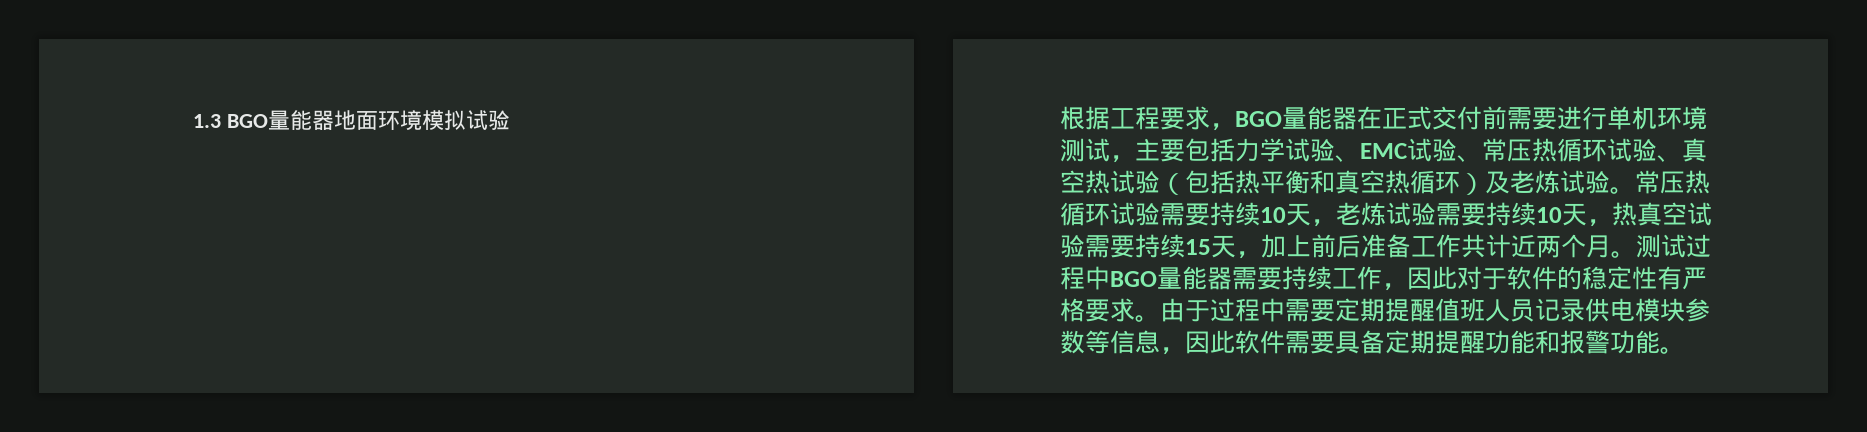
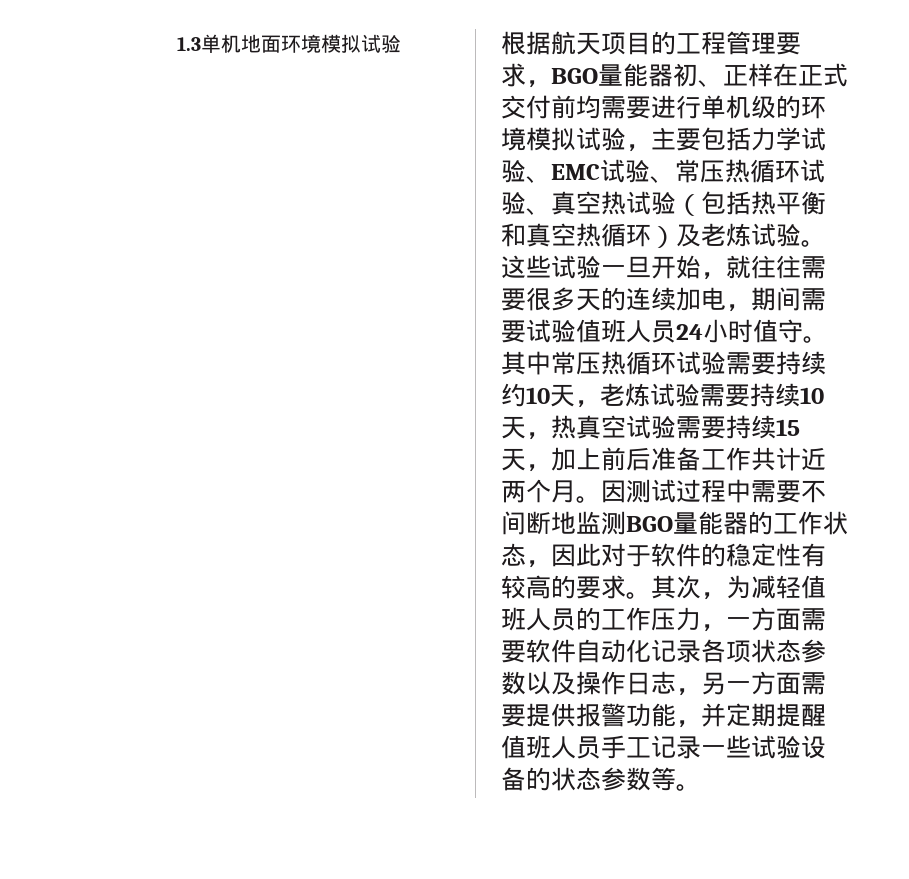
[227,110,335,130] BGO量能器 -> [200,34,241,53] 单机
[1110,106,1160,130] 工程 -> [551,31,776,55] 航天项目的工程管理
(1357, 118) none -> [673,63,773,87] 初、正样
(1507, 118) none -> [576,95,601,119] 均
[1657,106,1707,130] [1060,138,1110,162] 环境测试 -> [751,95,826,119] [501,127,626,151] 级的环境模拟试验
(1635, 190) none -> [501,255,826,280] [501,287,826,312] [501,319,828,343] [501,351,551,375] 这些试验一旦开始，就往往需要很多天的连续加电，期间需要试验值班人员24小时值守。其中
(1260, 214) none -> [501,383,526,407] 约
(1636, 254) none -> [601,480,626,503] 因
[1110,266,1382,290] BGO量能器需要持续工作 -> [751,480,826,503] [501,511,848,535] [501,543,526,566] 需要不间断地监测BGO量能器的工作状态
[1682,267,1707,290] [1060,298,1710,322] [1060,330,1660,355] 严格要求。由于过程中需要定期提醒值班人员记录供电模块参数等信息，因此软件需要具备定期提醒功能和报警功能 -> [501,575,826,600] [501,607,826,632] [501,639,826,663] [501,671,826,696] [501,703,826,728] [501,735,826,759] [501,767,676,791] 较高的要求。其次，为减轻值班人员的工作压力，一方面需要软件自动化记录各项状态参数以及操作日志，另一方面需要提供报警功能，并定期提醒值班人员手工记录一些试验设备的状态参数等

